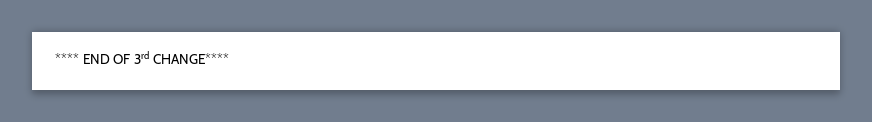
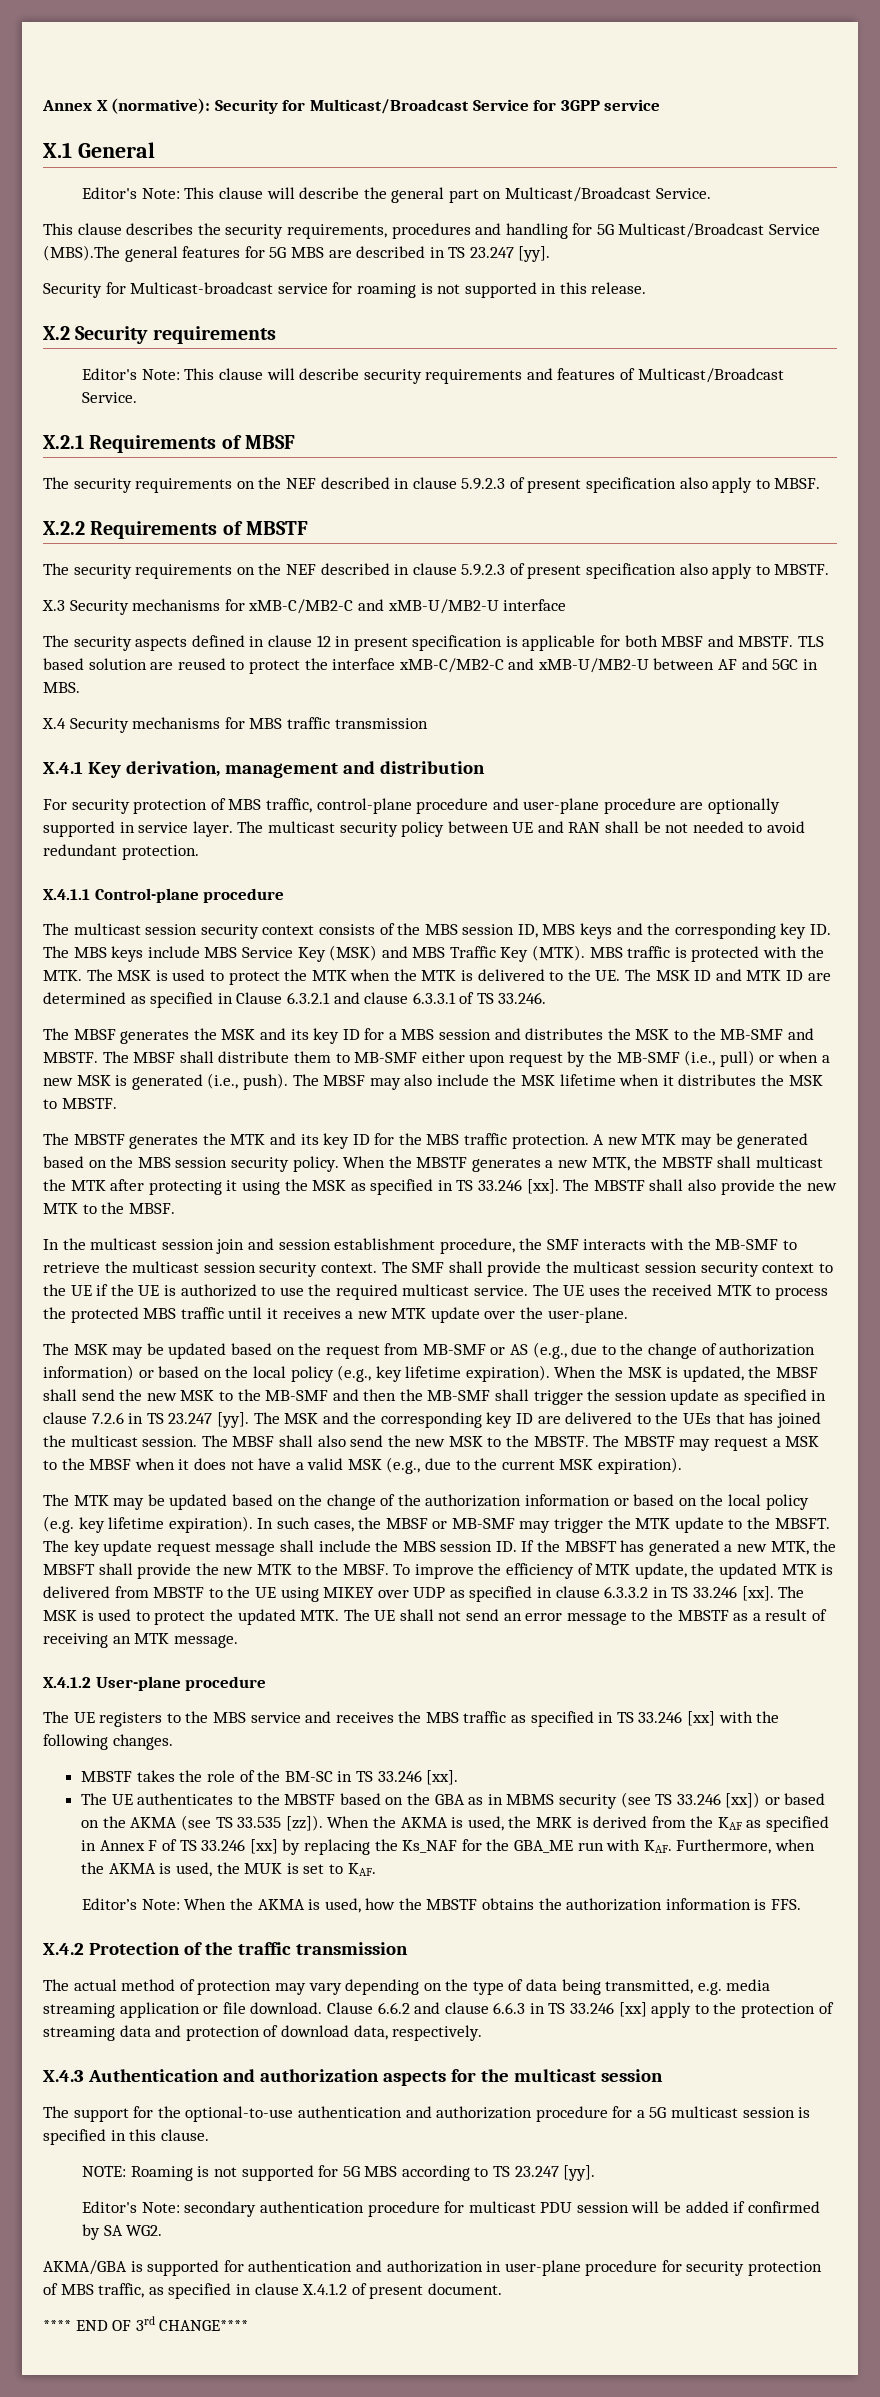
(55, 58) none -> [42,98,661,114] [43,142,155,158] [82,187,711,203] [43,223,821,239] [43,245,551,262] [43,282,647,298] [43,326,276,344] [82,368,784,384] [82,392,138,403] [43,435,296,453] [43,477,821,493] [43,521,309,539] [43,563,830,579] [42,599,567,615] [43,635,825,651] [43,658,818,674] [43,682,80,693] [42,717,428,733] [43,761,485,778] [43,798,781,814] [43,821,806,837] [43,844,199,860] [43,888,285,903] [43,923,832,939] [43,945,824,962] [43,969,831,985] [43,992,547,1008] [43,1028,814,1044] [43,1050,830,1067] [43,1073,823,1090] [43,1098,117,1109] [43,1133,809,1149] [43,1156,824,1172] [43,1179,837,1195] [43,1202,175,1214] [43,1238,797,1254] [43,1261,833,1277] [43,1284,828,1300] [43,1307,628,1323] [43,1342,816,1359] [43,1365,819,1382] [43,1389,827,1405] [43,1412,821,1428] [43,1435,820,1451] [43,1457,683,1474] [43,1494,809,1510] [43,1516,830,1533] [43,1540,837,1556] [43,1563,834,1579] [43,1586,805,1602] [43,1609,827,1625] [43,1633,238,1648] [43,1676,267,1691] [43,1711,780,1727] [43,1734,173,1750] [81,1770,459,1785] [81,1792,826,1809] [81,1815,830,1832] [81,1839,815,1855] [81,1862,376,1877] [82,1898,801,1913] [43,1942,408,1955] [43,1979,771,1995] [43,2002,834,2018] [43,2025,483,2041] [43,2069,663,2086] [43,2106,811,2122] [43,2129,209,2145] [82,2165,596,2181] [82,2201,820,2217] [82,2224,163,2240] [43,2260,823,2276] [43,2283,502,2299] Annex X (normative): Security for Multicast/Broadcast Service for 3GPP service // X.1 General // Editor's Note: This clause will describe the general part on Multicast/Broadcast Service. // This clause describes the security requirements, procedures and handling for 5G Multicast/Broadcast Service (MBS).The general features for 5G MBS are described in TS 23.247 [yy]. // Security for Multicast-broadcast service for roaming is not supported in this release. // X.2 Security requirements // Editor's Note: This clause will describe security requirements and features of Multicast/Broadcast Service. // X.2.1 Requirements of MBSF // The security requirements on the NEF described in clause 5.9.2.3 of present specification also apply to MBSF. // X.2.2 Requirements of MBSTF // The security requirements on the NEF described in clause 5.9.2.3 of present specification also apply to MBSTF. // X.3 Security mechanisms for xMB-C/MB2-C and xMB-U/MB2-U interface // The security aspects defined in clause 12 in present specification is applicable for both MBSF and MBSTF. TLS based solution are reused to protect the interface xMB-C/MB2-C and xMB-U/MB2-U between AF and 5GC in MBS. // X.4 Security mechanisms for MBS traffic transmission // X.4.1 Key derivation, management and distribution // For security protection of MBS traffic, control-plane procedure and user-plane procedure are optionally supported in service layer. The multicast security policy between UE and RAN shall be not needed to avoid redundant protection. // X.4.1.1 Control-plane procedure // The multicast session security context consists of the MBS session ID, MBS keys and the corresponding key ID. The MBS keys include MBS Service Key (MSK) and MBS Traffic Key (MTK). MBS traffic is protected with the MTK. The MSK is used to protect the MTK when the MTK is delivered to the UE. The MSK ID and MTK ID are determined as specified in Clause 6.3.2.1 and clause 6.3.3.1 of TS 33.246. // The MBSF generates the MSK and its key ID for a MBS session and distributes the MSK to the MB-SMF and MBSTF. The MBSF shall distribute them to MB-SMF either upon request by the MB-SMF (i.e., pull) or when a new MSK is generated (i.e., push). The MBSF may also include the MSK lifetime when it distributes the MSK to MBSTF. // The MBSTF generates the MTK and its key ID for the MBS traffic protection. A new MTK may be generated based on the MBS session security policy. When the MBSTF generates a new MTK, the MBSTF shall multicast the MTK after protecting it using the MSK as specified in TS 33.246 [xx]. The MBSTF shall also provide the new MTK to the MBSF. // In the multicast session join and session establishment procedure, the SMF interacts with the MB-SMF to retrieve the multicast session security context. The SMF shall provide the multicast session security context to the UE if the UE is authorized to use the required multicast service. The UE uses the received MTK to process the protected MBS traffic until it receives a new MTK update over the user-plane. // The MSK may be updated based on the request from MB-SMF or AS (e.g., due to the change of authorization information) or based on the local policy (e.g., key lifetime expiration). When the MSK is updated, the MBSF shall send the new MSK to the MB-SMF and then the MB-SMF shall trigger the session update as specified in clause 7.2.6 in TS 23.247 [yy]. The MSK and the corresponding key ID are delivered to the UEs that has joined the multicast session. The MBSF shall also send the new MSK to the MBSTF. The MBSTF may request a MSK to the MBSF when it does not have a valid MSK (e.g., due to the current MSK expiration). // The MTK may be updated based on the change of the authorization information or based on the local policy (e.g. key lifetime expiration). In such cases, the MBSF or MB-SMF may trigger the MTK update to the MBSFT. The key update request message shall include the MBS session ID. If the MBSFT has generated a new MTK, the MBSFT shall provide the new MTK to the MBSF. To improve the efficiency of MTK update, the updated MTK is delivered from MBSTF to the UE using MIKEY over UDP as specified in clause 6.3.3.2 in TS 33.246 [xx]. The MSK is used to protect the updated MTK. The UE shall not send an error message to the MBSTF as a result of receiving an MTK message. // X.4.1.2 User-plane procedure // The UE registers to the MBS service and receives the MBS traffic as specified in TS 33.246 [xx] with the following changes. // MBSTF takes the role of the BM-SC in TS 33.246 [xx]. // The UE authenticates to the MBSTF based on the GBA as in MBMS security (see TS 33.246 [xx]) or based on the AKMA (see TS 33.535 [zz]). When the AKMA is used, the MRK is derived from the KAF as specified in Annex F of TS 33.246 [xx] by replacing the Ks_NAF for the GBA_ME run with KAF. Furthermore, when the AKMA is used, the MUK is set to KAF. // Editor’s Note: When the AKMA is used, how the MBSTF obtains the authorization information is FFS. // X.4.2 Protection of the traffic transmission // The actual method of protection may vary depending on the type of data being transmitted, e.g. media streaming application or file download. Clause 6.6.2 and clause 6.6.3 in TS 33.246 [xx] apply to the protection of streaming data and protection of download data, respectively. // X.4.3 Authentication and authorization aspects for the multicast session // The support for the optional-to-use authentication and authorization procedure for a 5G multicast session is specified in this clause. // NOTE: Roaming is not supported for 5G MBS according to TS 23.247 [yy]. // Editor's Note: secondary authentication procedure for multicast PDU session will be added if confirmed by SA WG2. // AKMA/GBA is supported for authentication and authorization in user-plane procedure for security protection of MBS traffic, as specified in clause X.4.1.2 of present document. //

